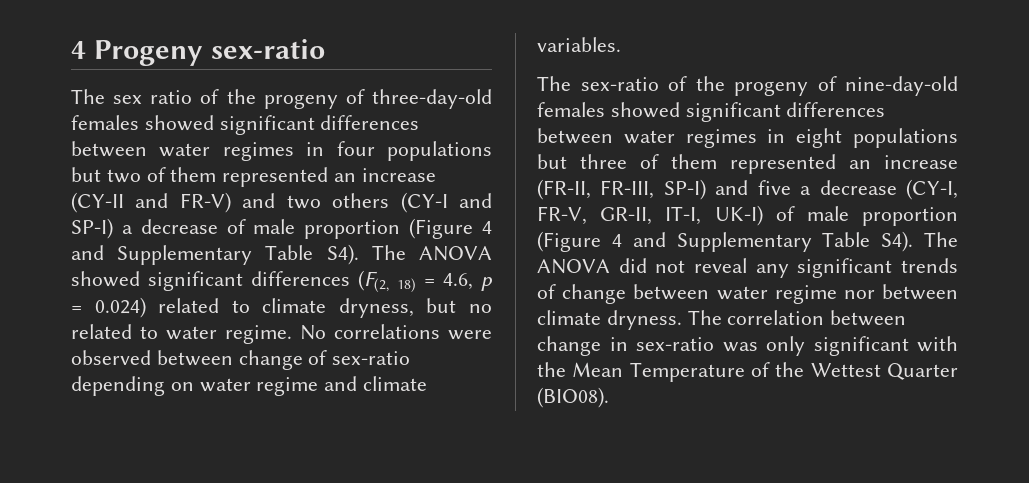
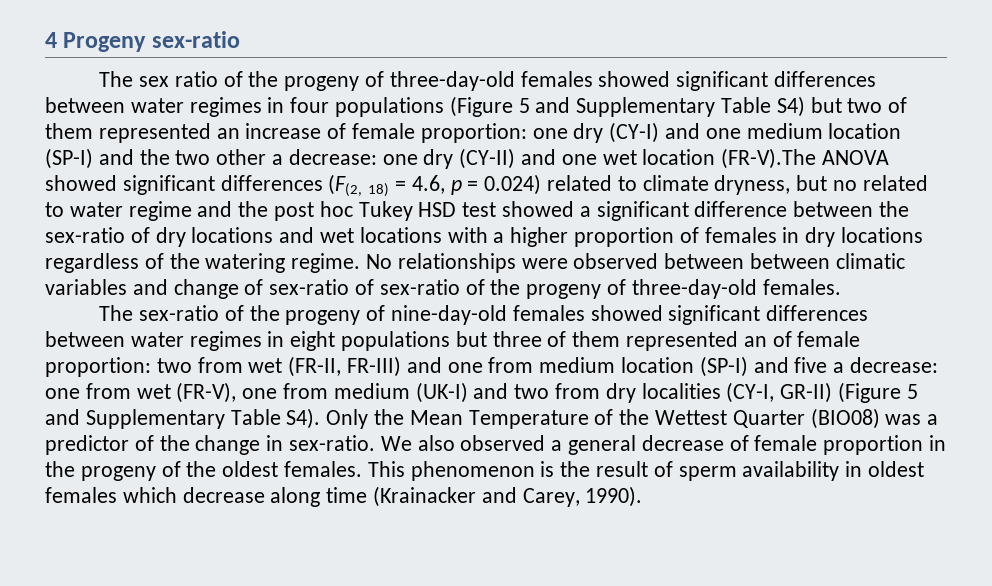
(492, 151) none -> [449,96,805,117] (Figure 5 and Supplementary Table S4)
[71,192,493,213] [71,218,492,239] [71,244,406,265] (CY-II and FR-V) and two others (CY-I and SP-I) a decrease of male proportion (Figure 4 and Supplementary Table S4). The -> [327,122,902,143] [45,148,817,169] of female proportion: one dry (CY-I) and one medium location (SP-I) and the two other a decrease: one dry (CY-II) and one wet location (FR-V).The
(217, 333) none -> [128,201,910,221] [45,227,924,247] [45,253,286,273] regime and the post hoc Tukey HSD test showed a significant difference between the sex-ratio of dry locations and wet locations with a higher proportion of females in dry locations regardless of the watering
[334,324,440,339] correlations -> [397,253,516,273] relationships
[238,350,411,370] [71,376,428,396] [537,37,621,52] change of sex-ratio depending on water regime and climate variables. -> [750,253,905,269] [45,279,841,299] between climatic variables and change of sex-ratio of sex-ratio of the progeny of three-day-old females.
[884,155,958,169] [537,179,958,200] [537,205,958,226] [537,231,958,252] [537,258,958,278] [537,284,958,304] [537,310,907,330] [537,336,958,356] increase (FR-II, FR-III, SP-I) and five a decrease (CY-I, FR-V, GR-II, IT-I, UK-I) of male proportion (Figure 4 and Supplementary Table S4). The ANOVA did not reveal any significant trends of change between water regime nor between climate dryness. The correlation between change in sex-ratio was only significant with -> [772,331,861,347] [45,356,939,377] [45,382,918,403] [45,408,369,429] of female proportion: two from wet (FR-II, FR-III) and one from medium location (SP-I) and five a decrease: one from wet (FR-V), one from medium (UK-I) and two from dry localities (CY-I, GR-II) (Figure 5 and Supplementary Table S4). Only
[537,387,609,408] (BIO08). -> [810,408,939,429] [45,435,947,455] [45,461,925,481] [45,486,643,507] (BIO08) was a predictor of the change in sex-ratio. We also observed a general decrease of female proportion in the progeny of the oldest females. This phenomenon is the result of sperm availability in oldest females which decrease along time (Krainacker and Carey, 1990).

